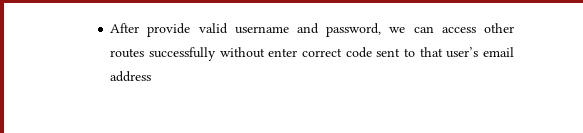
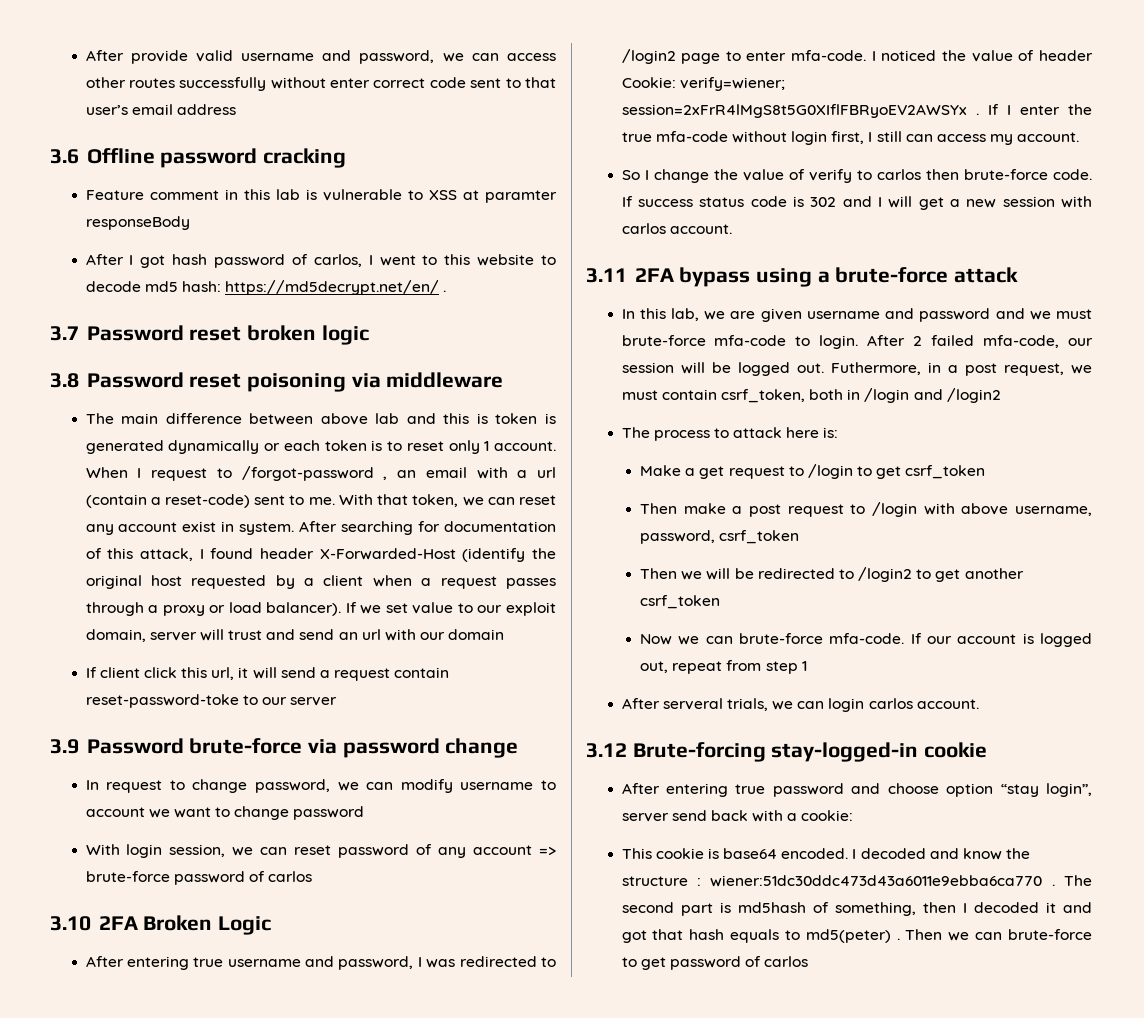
(152, 76) none -> [50,148,347,168] [85,189,558,203] [85,216,190,230] [85,254,556,268] [85,280,447,295] [50,325,369,345] [50,372,504,392] [85,413,556,425] [85,440,556,454] [85,466,556,481] [85,494,556,508] [85,521,556,535] [85,548,556,562] [85,575,556,589] [85,602,557,616] [85,629,505,642] [85,667,450,681] [85,694,338,708] [50,738,519,758] [85,779,556,793] [85,806,365,820] [85,844,556,858] [85,871,313,885] [50,915,272,935] [85,956,556,970] [621,49,1093,64] [621,77,785,91] [621,104,1092,118] [621,131,1080,145] [621,169,1092,183] [621,196,1092,210] [621,223,732,234] [586,267,1019,287] [621,308,1092,322] [621,335,1093,349] [621,362,1092,376] [621,388,1001,403] [621,427,839,441] [639,464,986,479] [639,502,1092,517] [639,530,800,544] [639,567,1024,582] [639,595,720,609] [639,633,1092,647] [639,660,807,674] [621,698,979,712] [586,742,988,762] [621,783,1092,797] [621,810,854,822] [621,848,1031,860] [621,875,1092,887] [621,902,1092,916] [621,929,1092,943] [621,956,809,970] // 3.6 Offline password cracking // Feature comment in this lab is vulnerable to XSS at paramter responseBody // After I got hash password of carlos, I went to this website to decode md5 hash: https://md5decrypt.net/en/ . // 3.7 Password reset broken logic // 3.8 Password reset poisoning via middleware // The main difference between above lab and this is token is generated dynamically or each token is to reset only 1 account. When I request to /forgot-password , an email with a url (contain a reset-code) sent to me. With that token, we can reset any account exist in system. After searching for documentation of this attack, I found header X-Forwarded-Host (identify the original host requested by a client when a request passes through a proxy or load balancer). If we set value to our exploit domain, server will trust and send an url with our domain // If client click this url, it will send a request contain reset-password-toke to our server // 3.9 Password brute-force via password change // In request to change password, we can modify username to account we want to change password // With login session, we can reset password of any account => brute-force password of carlos // 3.10 2FA Broken Logic // After entering true username and password, I was redirected to /login2 page to enter mfa-code. I noticed the value of header Cookie: verify=wiener; session=2xFrR4lMgS8t5G0XIflFBRyoEV2AWSYx . If I enter the true mfa-code without login first, I still can access my account. // So I change the value of verify to carlos then brute-force code. If success status code is 302 and I will get a new session with carlos account. // 3.11 2FA bypass using a brute-force attack // In this lab, we are given username and password and we must brute-force mfa-code to login. After 2 failed mfa-code, our session will be logged out. Futhermore, in a post request, we must contain csrf_token, both in /login and /login2 // The process to attack here is: // Make a get request to /login to get csrf_token // Then make a post request to /login with above username, password, csrf_token // Then we will be redirected to /login2 to get another csrf_token // Now we can brute-force mfa-code. If our account is logged out, repeat from step 1 // After serveral trials, we can login carlos account. // 3.12 Brute-forcing stay-logged-in cookie // After entering true password and choose option “stay login”, server send back with a cookie: // This cookie is base64 encoded. I decoded and know the structure : wiener:51dc30ddc473d43a6011e9ebba6ca770 . The second part is md5hash of something, then I decoded it and got that hash equals to md5(peter) . Then we can brute-force to get password of carlos

